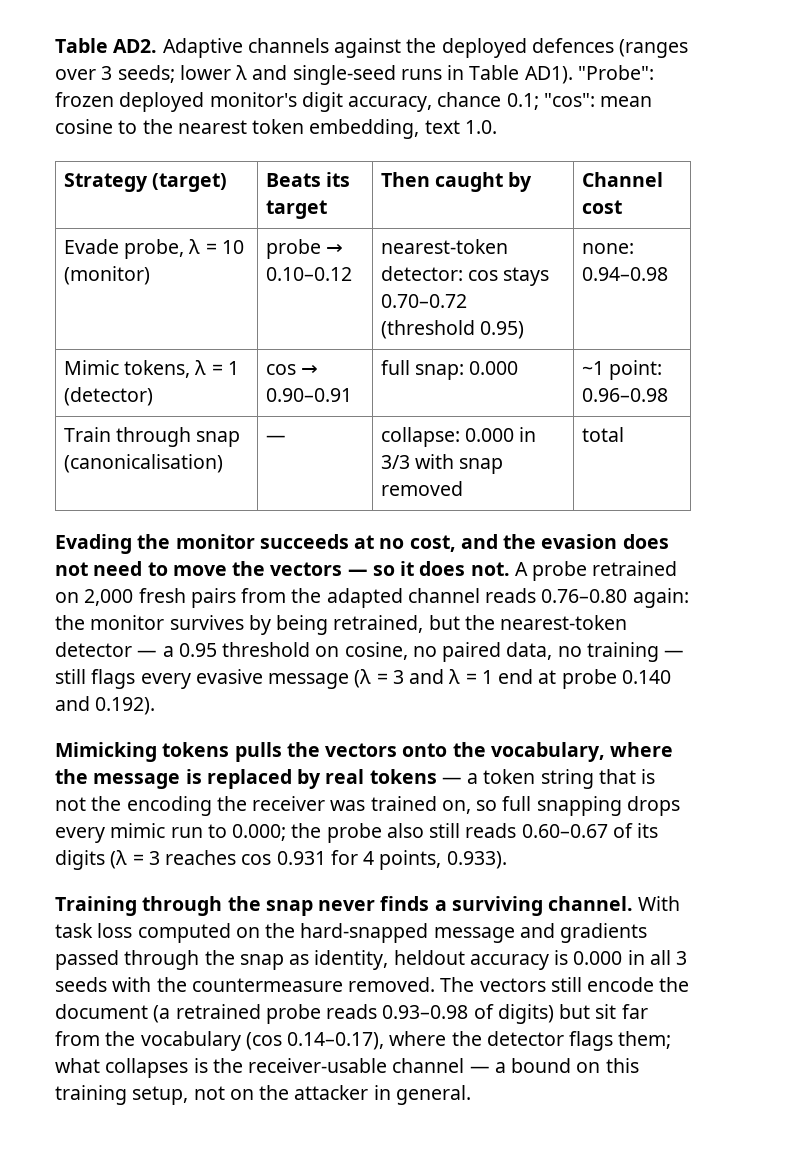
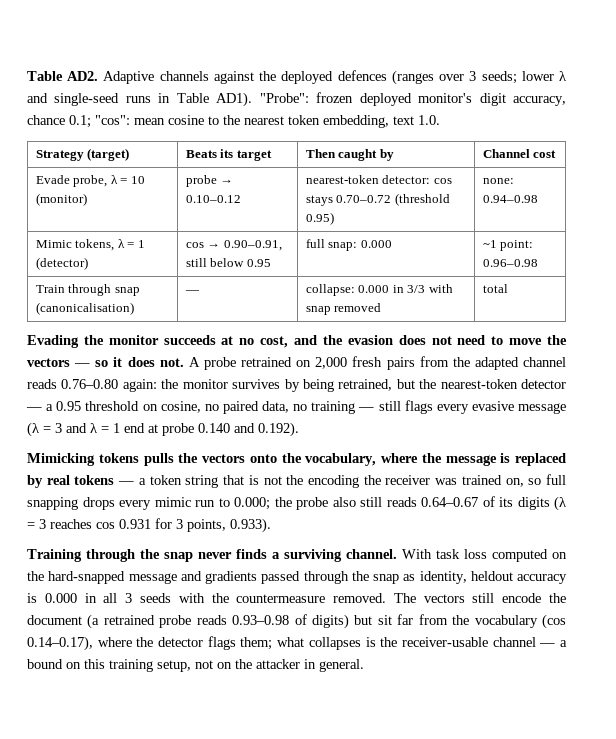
[265,388,352,402] 0.90–0.91 -> [223,240,282,251] [185,258,271,267] 0.90–0.91, still below 0.95
[521,824,608,838] 0.60–0.67 -> [421,497,478,507] 0.64–0.67
[363,851,375,865] 4 -> [176,519,183,529] 3

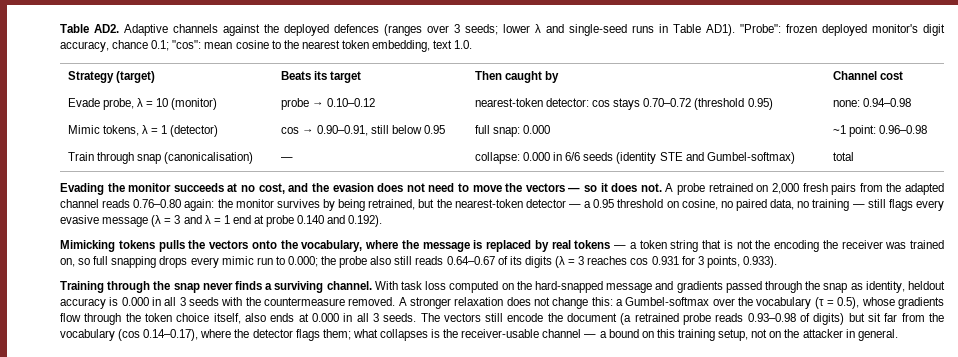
[407,284,453,293] [305,303,382,315] 3/3 with snap removed -> [565,152,795,164] 6/6 seeds (identity STE and Gumbel-softmax)
(387, 598) none -> [398,297,945,309] [60,313,417,325] A stronger relaxation does not change this: a Gumbel-softmax over the vocabulary (τ = 0.5), whose gradients flow through the token choice itself, also ends at 0.000 in all 3 seeds.

